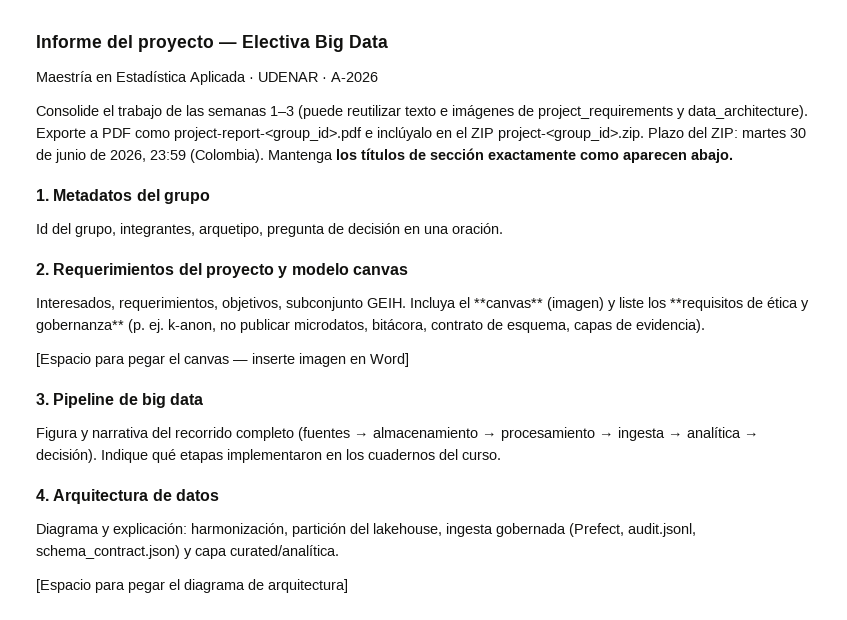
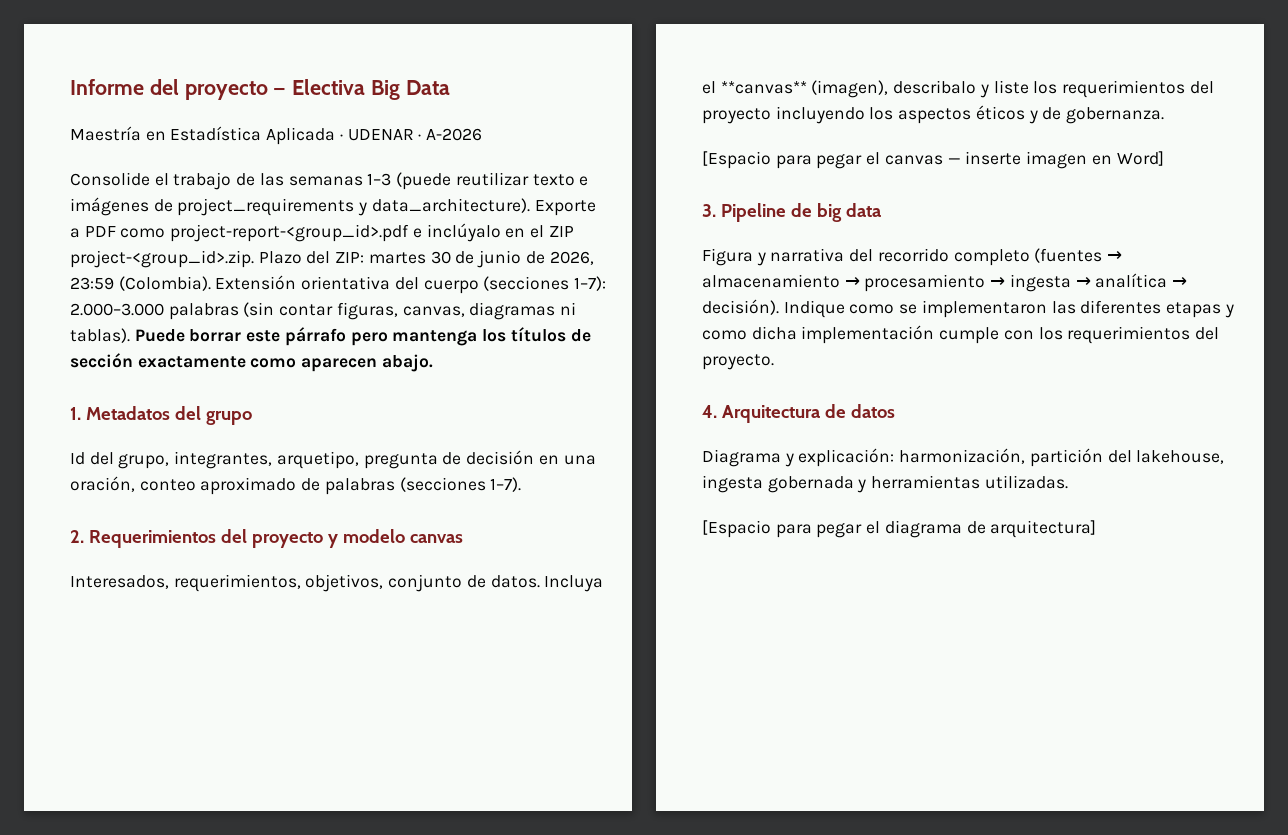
[268,150,333,163] Mantenga -> [215,275,607,294] [70,302,577,320] [70,327,478,346] Extensión orientativa del cuerpo (secciones 1–7): 2.000–3.000 palabras (sin contar figuras, canvas, diagramas ni tablas). Puede borrar este párrafo pero mantenga
[452,223,503,234] oración. -> [70,476,522,495] oración, conteo aproximado de palabras (secciones 1–7).
[286,297,406,311] subconjunto GEIH. -> [388,574,540,592] conjunto de datos.
[547,297,604,311] (imagen) -> [811,80,977,98] (imagen), describalo
[670,297,809,311] [36,319,705,333] **requisitos de ética y gobernanza** (p. ej. k-anon, no publicar microdatos, bitácora, contrato de esquema, capas de evidencia). -> [1062,80,1214,98] [702,105,1165,124] requerimientos del proyecto incluyendo los aspectos éticos y de gobernanza.
[152,449,501,463] qué etapas implementaron en los cuadernos del curso. -> [849,300,1234,318] [702,325,1220,344] [702,354,774,370] como se implementaron las diferentes etapas y como dicha implementación cumple con los requerimientos del proyecto.
[569,523,696,537] [36,545,339,559] (Prefect, audit.jsonl, schema_contract.json) y capa curated/analítica. -> [857,475,1068,493] y herramientas utilizadas.

